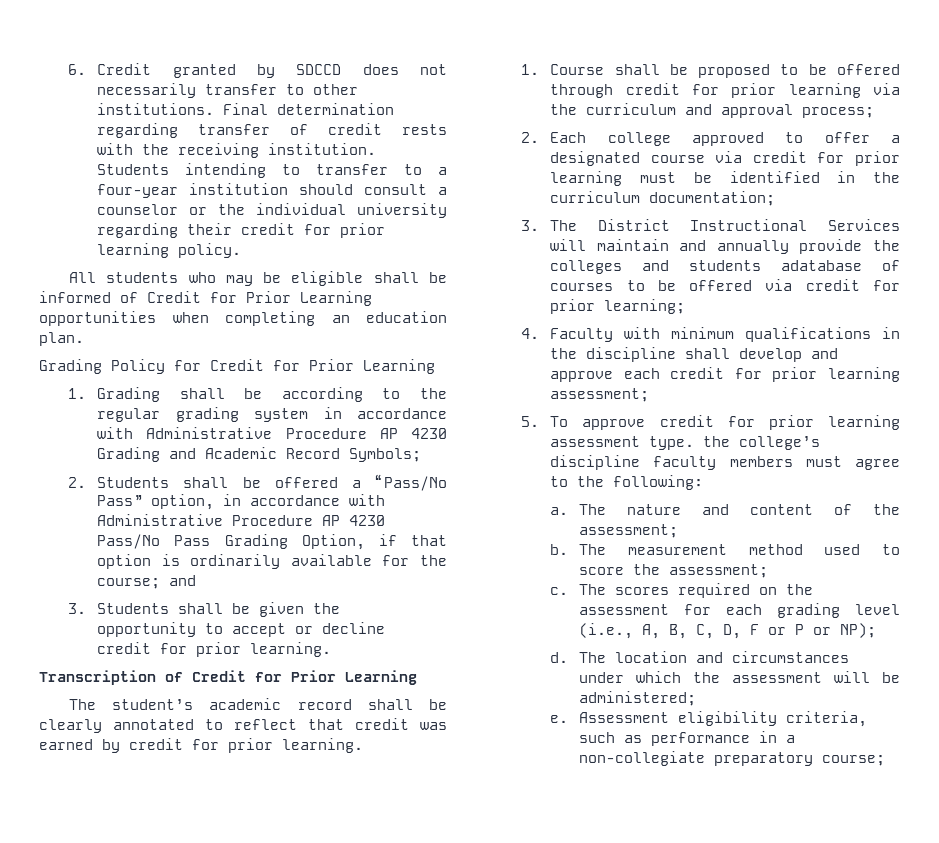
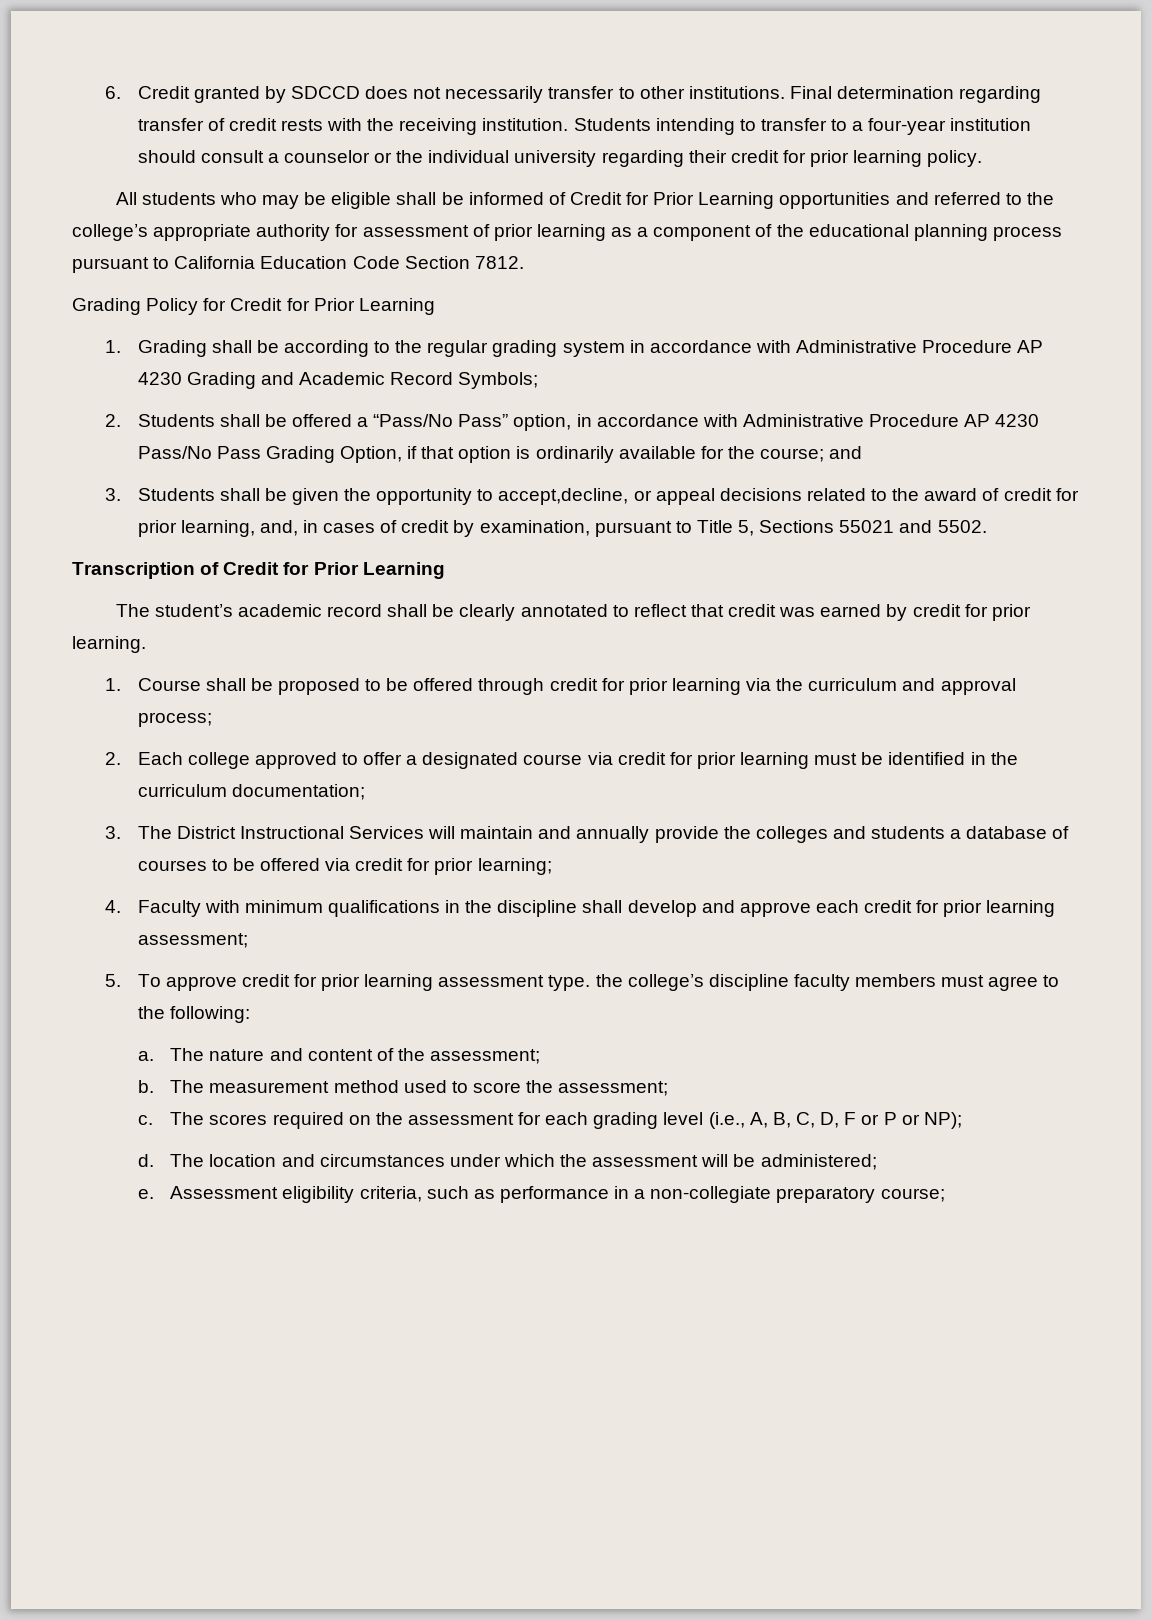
[172,311,447,326] [39,332,84,346] when completing an education plan. -> [895,192,1055,205] [72,224,1062,241] [72,256,524,273] and referred to the college’s appropriate authority for assessment of prior learning as a component of the educational planning process pursuant to California Education Code Section 7812.
[232,622,386,637] [97,642,332,657] accept or decline credit for prior learning. -> [498,488,1079,505] [137,520,987,537] accept,decline, or appeal decisions related to the award of credit for prior learning, and, in cases of credit by examination, pursuant to Title 5, Sections 55021 and 5502.
[781,260,863,271] adatabase -> [950,826,1048,839] a database

